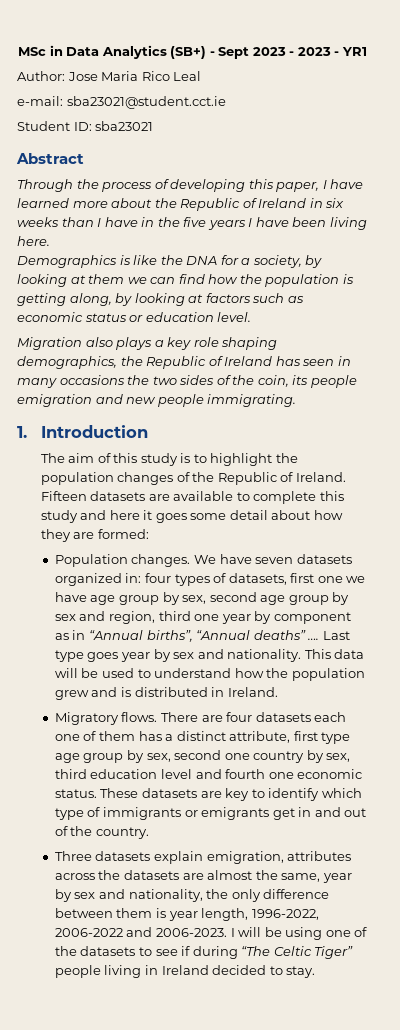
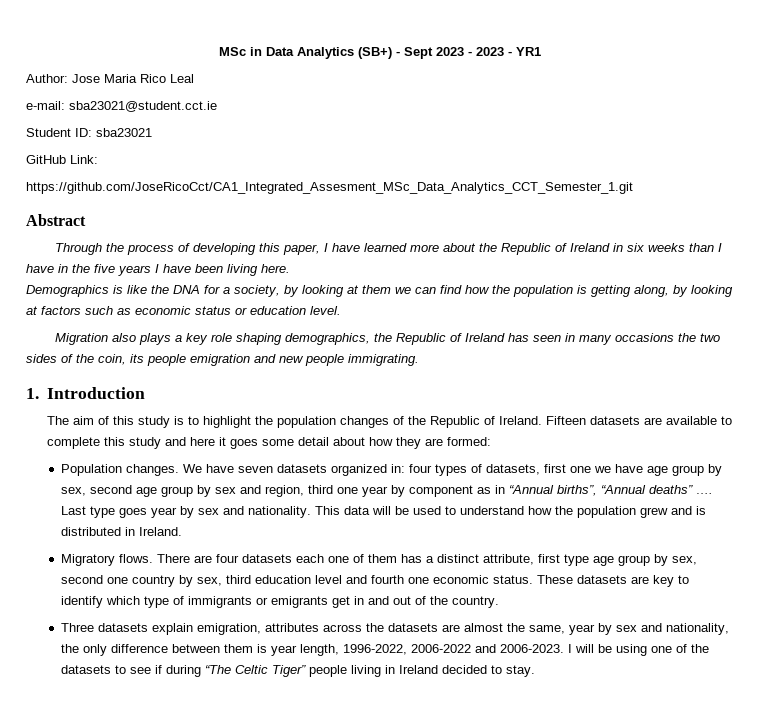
(154, 126) none -> [26,155,98,164] [26,182,633,194] // GitHub Link: // https://github.com/JoseRicoCct/CA1_Integrated_Assesment_MSc_Data_Analytics_CCT_Semester_1.git

